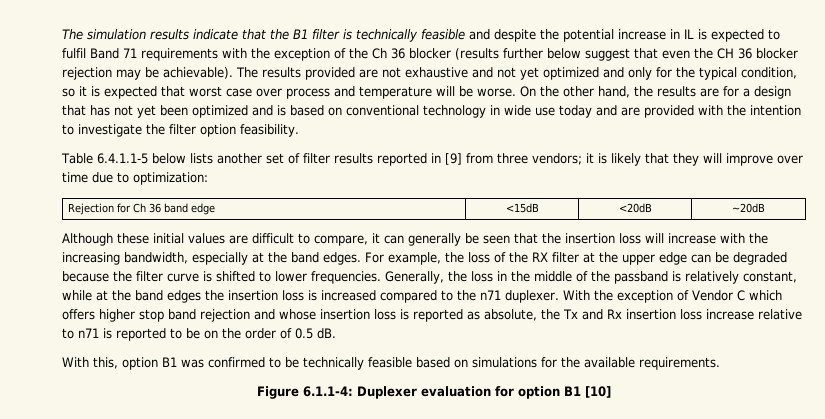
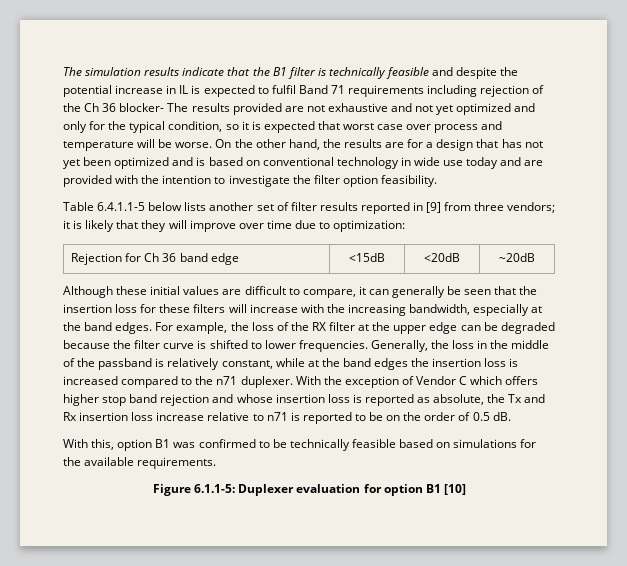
[222,48,330,61] with the exception -> [427,85,530,97] including rejection
[409,48,798,61] [62,67,233,80] blocker (results further below suggest that even the CH 36 blocker rejection may be achievable). -> [119,103,165,112] blocker-
(641, 238) none -> [140,304,226,313] for these filters
[303,386,353,397] 6.1.1-4: -> [194,484,236,493] 6.1.1-5:

